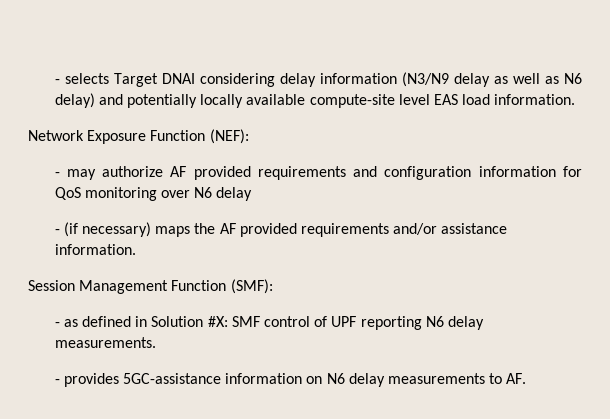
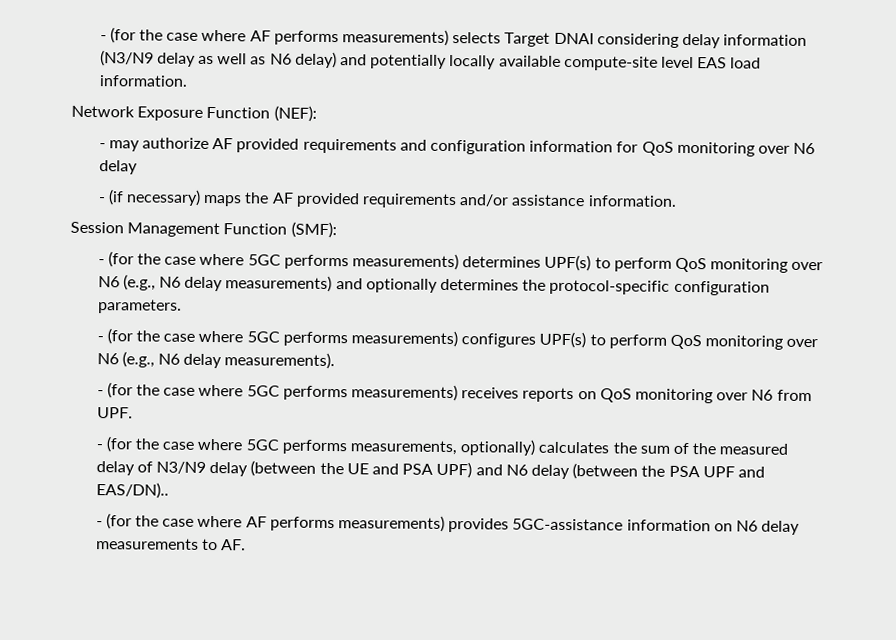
[54,79,60,84] - -> [99,27,450,47] - (for the case where AF performs measurements)
[63,316,484,330] [54,337,156,348] [54,379,60,384] as defined in Solution #X: SMF control of UPF reporting N6 delay measurements. // - -> [107,251,824,273] [97,274,770,296] [97,299,182,314] [96,328,819,350] [96,351,336,370] [96,382,812,404] [96,407,133,419] [95,436,789,456] [95,460,765,480] [95,482,169,499] [95,513,446,532] (for the case where 5GC performs measurements) determines UPF(s) to perform QoS monitoring over N6 (e.g., N6 delay measurements) and optionally determines the protocol-specific configuration parameters. // - (for the case where 5GC performs measurements) configures UPF(s) to perform QoS monitoring over N6 (e.g., N6 delay measurements). // - (for the case where 5GC performs measurements) receives reports on QoS monitoring over N6 from UPF. // - (for the case where 5GC performs measurements, optionally) calculates the sum of the measured delay of N3/N9 delay (between the UE and PSA UPF) and N6 delay (between the PSA UPF and EAS/DN).. // - (for the case where AF performs measurements)

